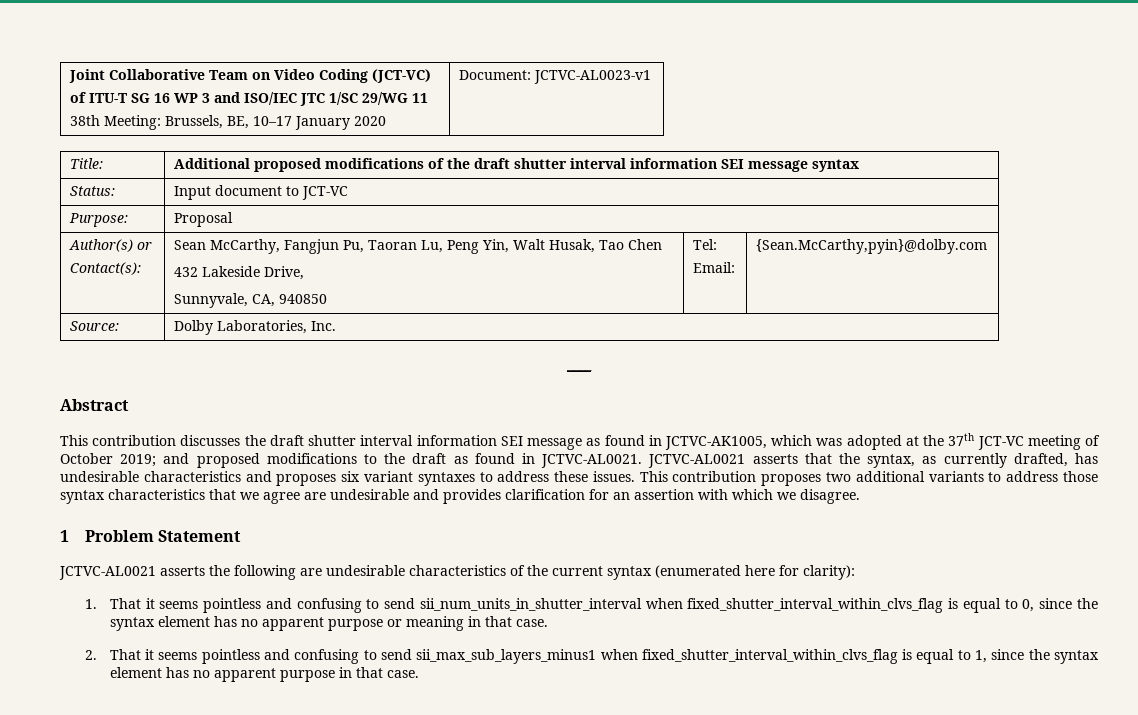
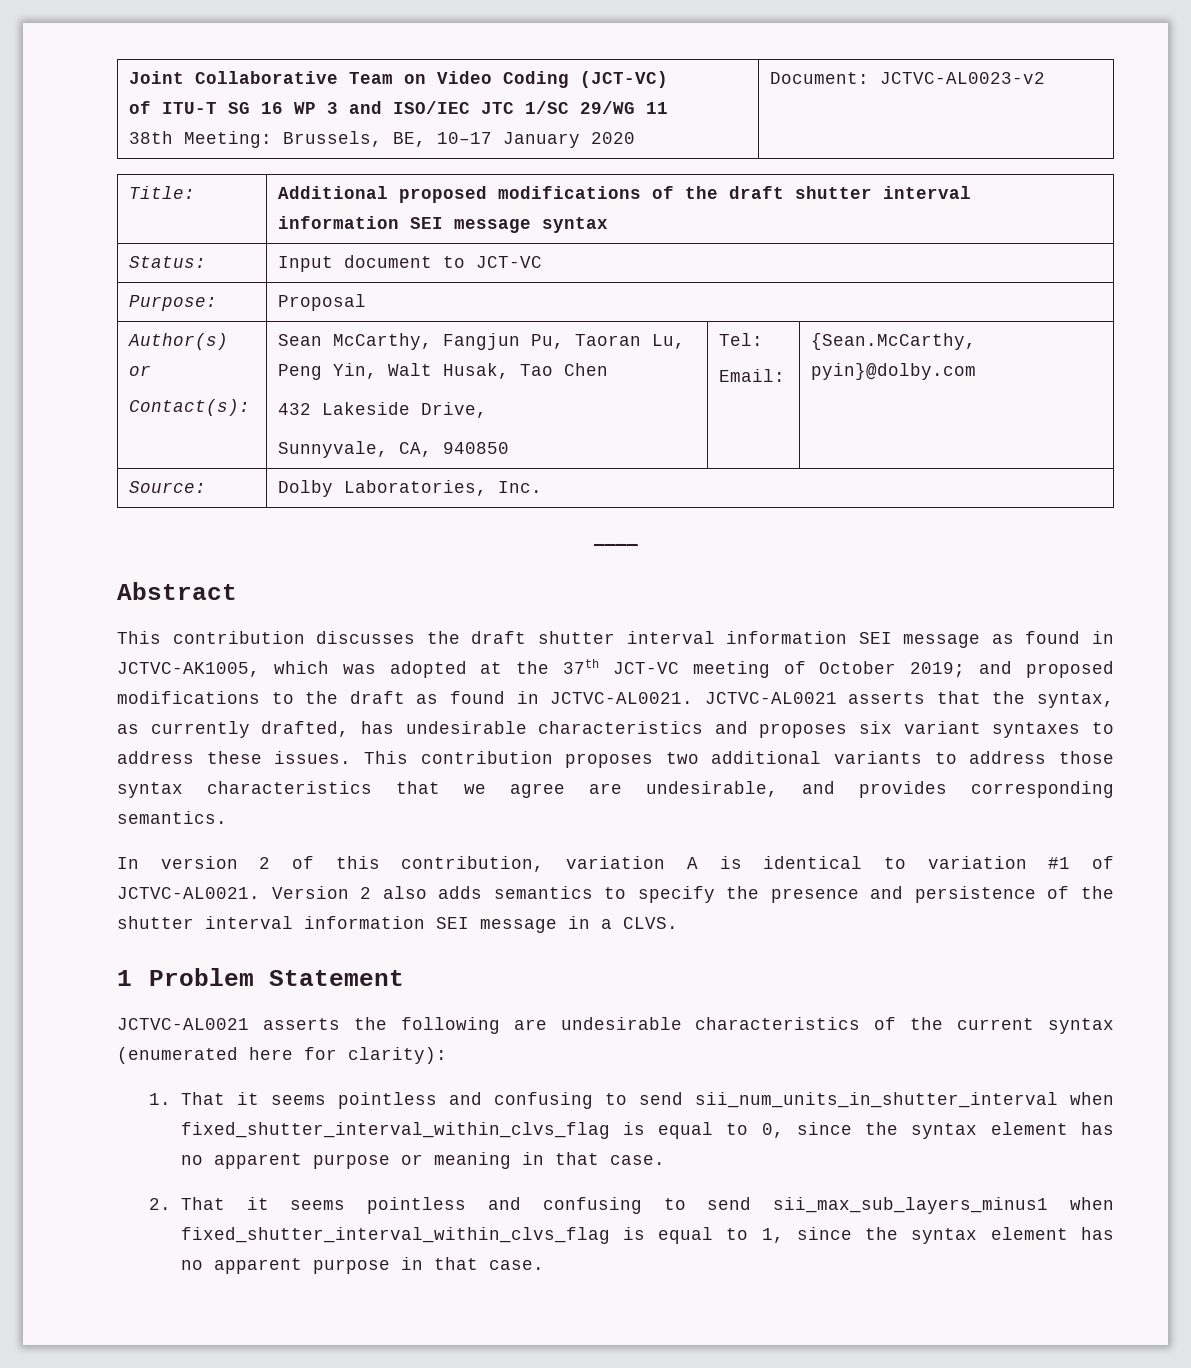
[534,70,652,84] JCTVC-AL0023-v1 -> [880,72,1046,84] JCTVC-AL0023-v2
[330,489,409,500] undesirable -> [646,781,778,797] undesirable,
[505,489,860,504] clarification for an assertion with which we disagree. -> [971,781,1114,798] [117,811,227,824] [117,856,1115,872] [117,886,1114,903] [117,916,678,933] corresponding semantics. // In version 2 of this contribution, variation A is identical to variation #1 of JCTVC-AL0021. Version 2 also adds semantics to specify the presence and persistence of the shutter interval information SEI message in a CLVS.

